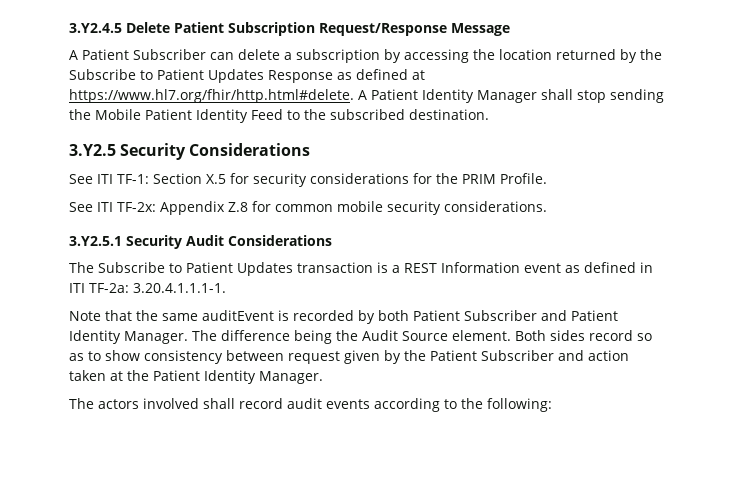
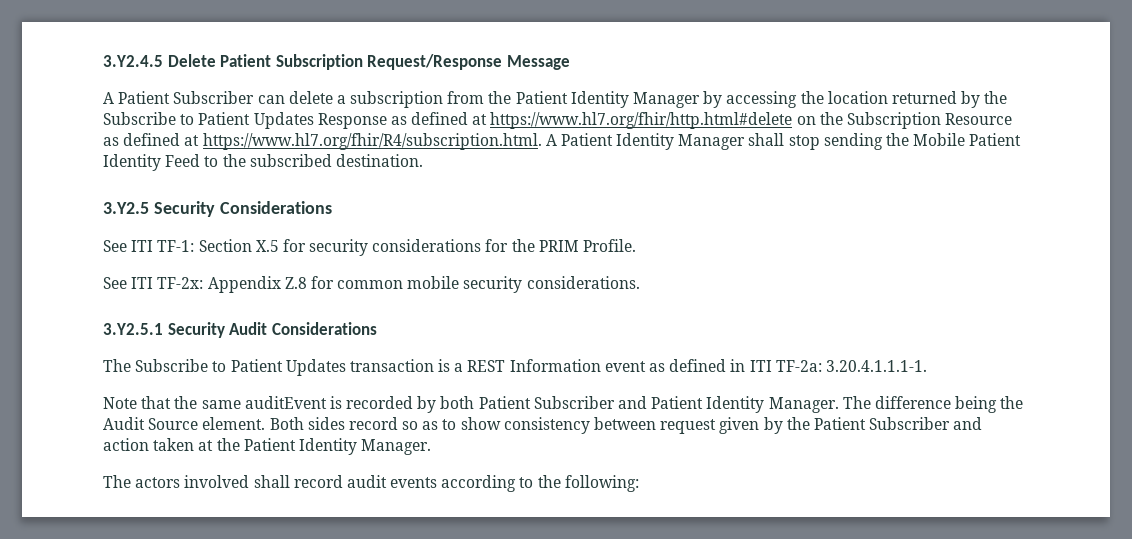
(380, 56) none -> [447,91,701,108] from the Patient Identity Manager
[69,89,354,103] https://www.hl7.org/fhir/http.html#delete. -> [490,112,1013,129] [103,133,542,150] https://www.hl7.org/fhir/http.html#delete on the Subscription Resource as defined at https://www.hl7.org/fhir/R4/subscription.html.

